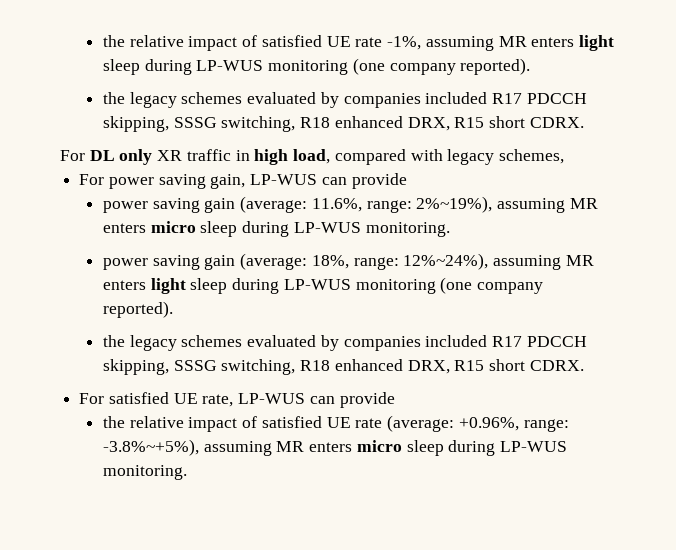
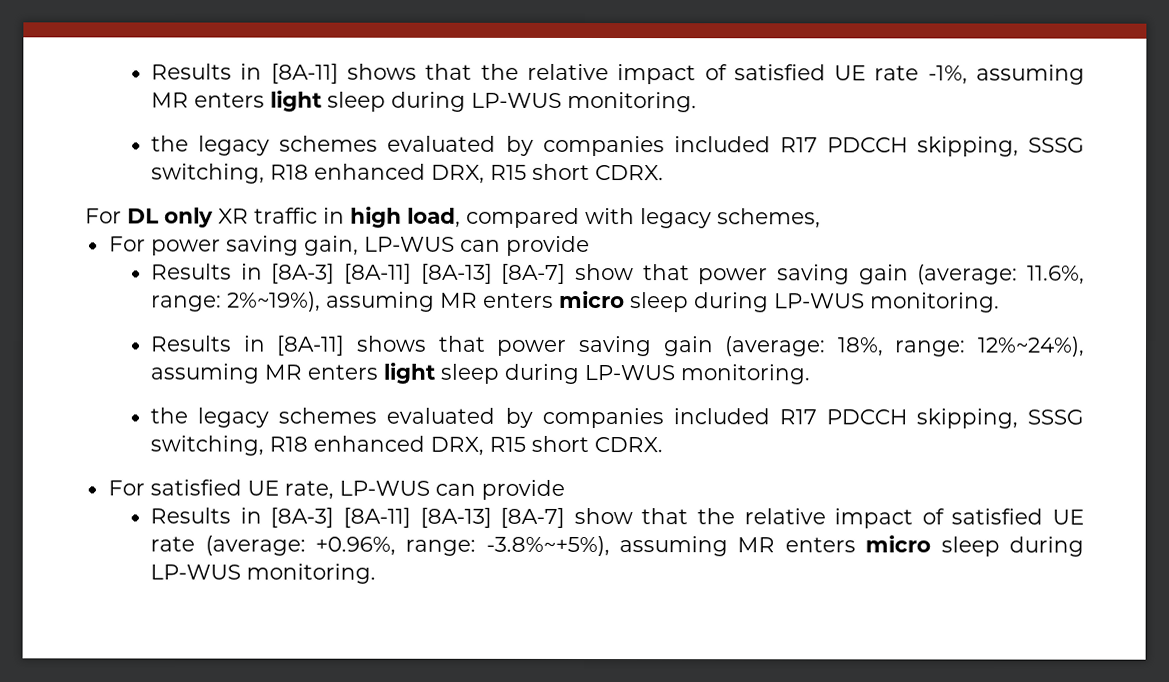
(102, 41) none -> [151,63,473,84] Results in [8A-11] shows that
[268,58,531,75] monitoring (one company reported). -> [567,91,698,113] monitoring.
(407, 181) none -> [151,263,690,284] Results in [8A-3] [8A-11] [8A-13] [8A-7] show that
(450, 229) none -> [150,335,486,356] Results in [8A-11] shows that
[355,277,544,294] [102,301,173,318] monitoring (one company reported). -> [680,364,811,385] monitoring.
(395, 400) none -> [150,507,689,528] Results in [8A-3] [8A-11] [8A-13] [8A-7] show that

